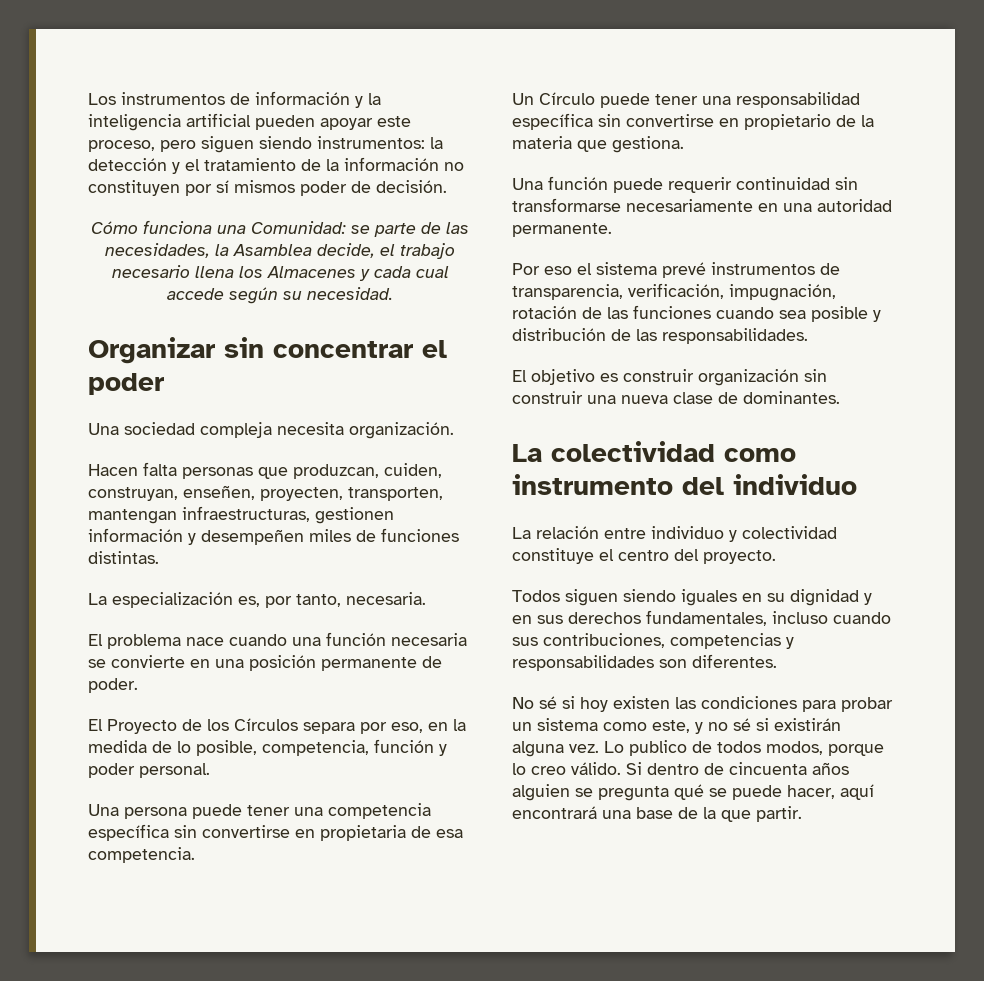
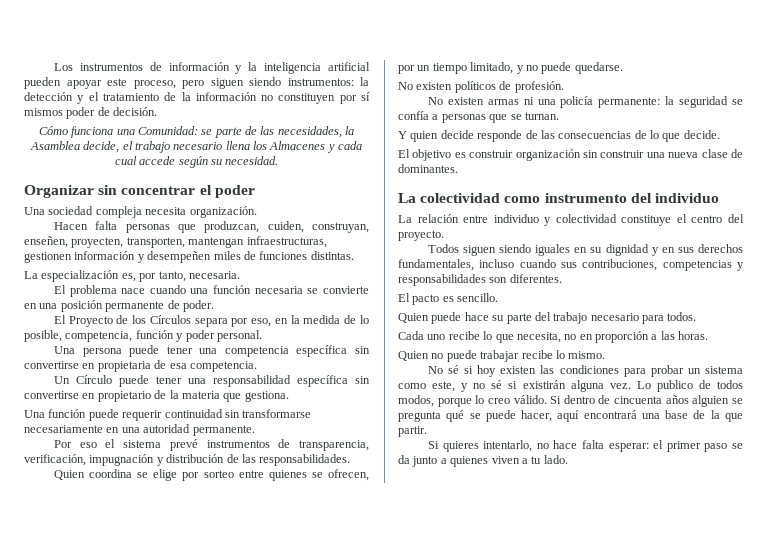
[729,284,836,301] [512,305,868,322] impugnación, rotación de las funciones cuando sea posible -> [89,454,155,466] impugnación
(808, 336) none -> [53,469,369,481] [398,62,623,74] [398,81,564,93] [427,96,744,108] [398,111,559,123] [398,130,720,142] // Quien coordina se elige por sorteo entre quienes se ofrecen, por un tiempo limitado, y no puede quedarse. // No existen políticos de profesión. // No existen armas ni una policía permanente: la seguridad se confía a personas que se turnan. // Y quien decide responde de las consecuencias de lo que decide.
(777, 661) none -> [398,293,499,305] [398,312,697,324] [398,331,709,343] [398,350,606,362] // El pacto es sencillo. // Quien puede hace su parte del trabajo necesario para todos. // Cada uno recibe lo que necesita, no en proporción a las horas. // Quien no puede trabajar recibe lo mismo.
(802, 814) none -> [427,440,744,452] [398,455,568,467] // Si quieres intentarlo, no hace falta esperar: el primer paso se da junto a quienes viven a tu lado.

